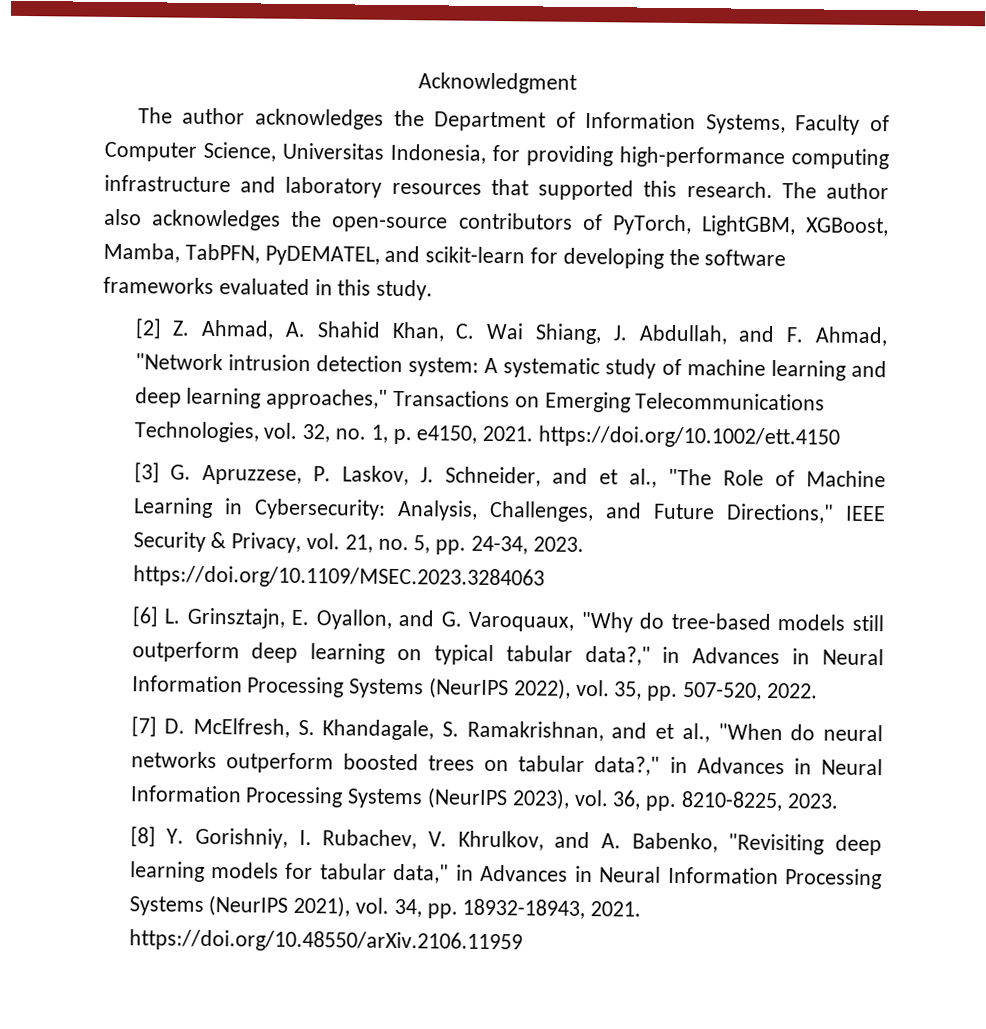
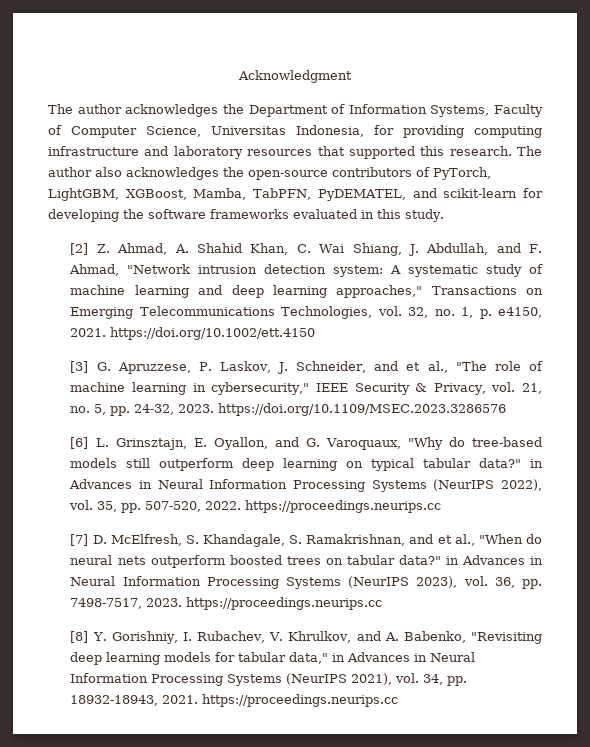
[619,146,785,169] high-performance -> (464, 131) none
[723,469,887,488] [132,497,834,524] Role of Machine Learning in Cybersecurity: Analysis, Challenges, and Future Directions," -> [494,361,544,371] [70,382,310,395] role of machine learning in cybersecurity,"
[470,535,584,555] [132,565,545,590] 24-34, 2023. https://doi.org/10.1109/MSEC.2023.3284063 -> [134,403,507,416] 24-32, 2023. https://doi.org/10.1109/MSEC.2023.3286576
[584,645,651,666] data?," -> [479,458,522,468] data?"
(818, 690) none -> [245,500,442,513] https://proceedings.neurips.cc
[130,751,217,769] networks -> [117,556,146,565] nets
[594,756,661,776] data?," -> [398,555,441,565] data?"
[680,791,839,812] 8210-8225, 2023. -> [70,597,383,610] 7498-7517, 2023. https://proceedings.neurips.cc
[128,929,523,954] https://doi.org/10.48550/arXiv.2106.11959 -> [202,694,399,707] https://proceedings.neurips.cc

